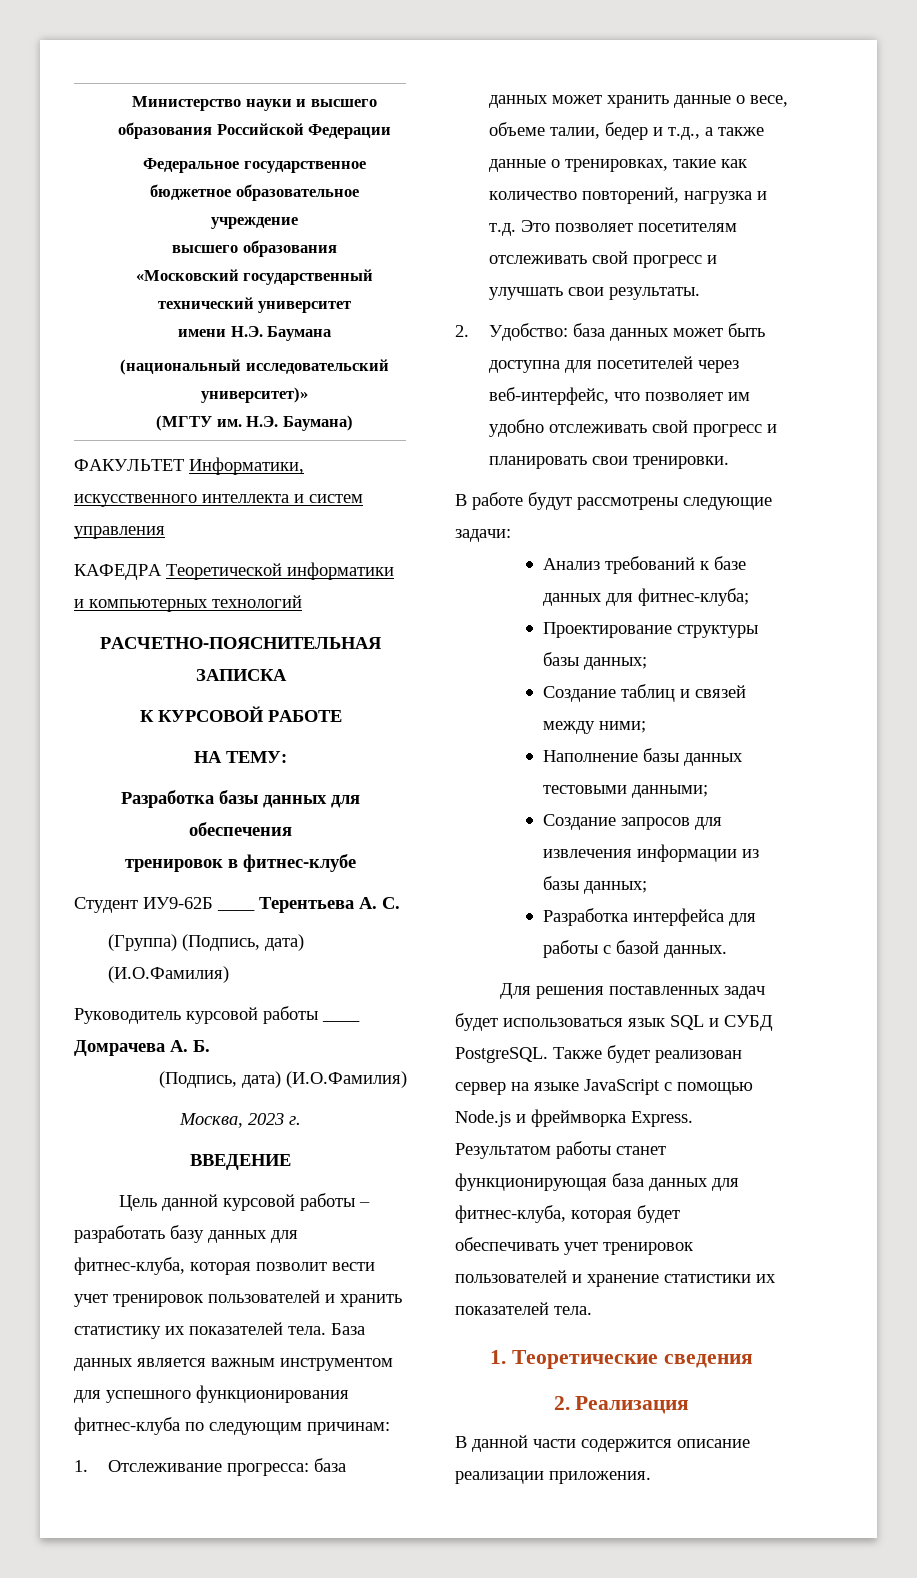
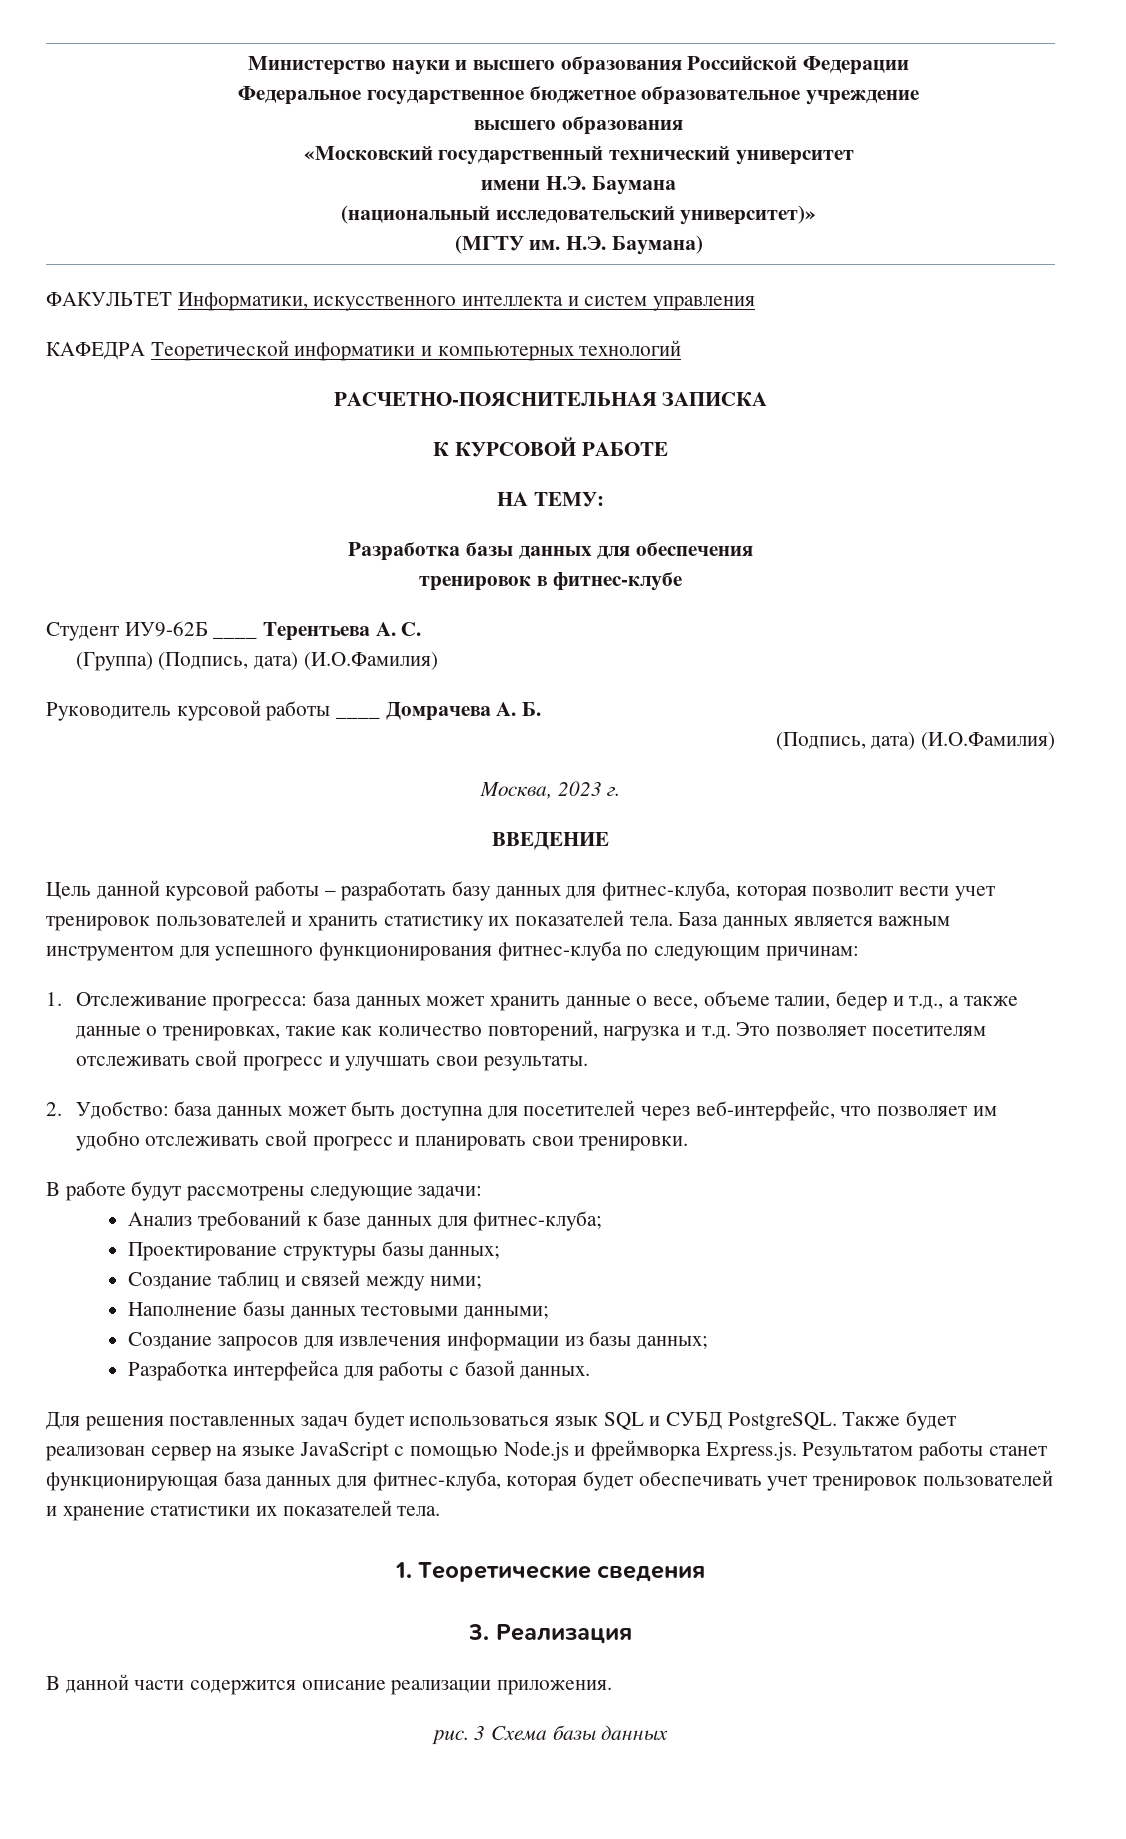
[631,1111,693,1127] Express. -> [705,1441,797,1461] Express.js.
[553,1396,570,1410] 2. -> [468,1624,490,1640] 3.
(651, 1477) none -> [431,1725,669,1745] // рис. 3 Схема базы данных

